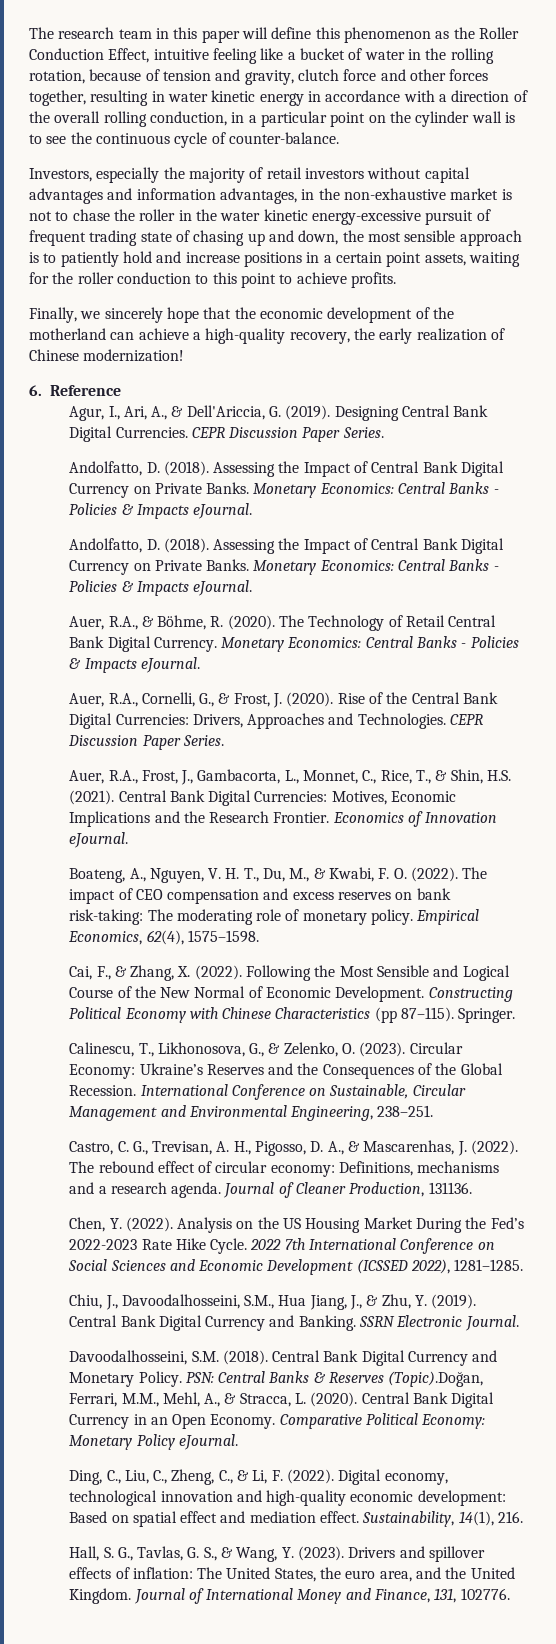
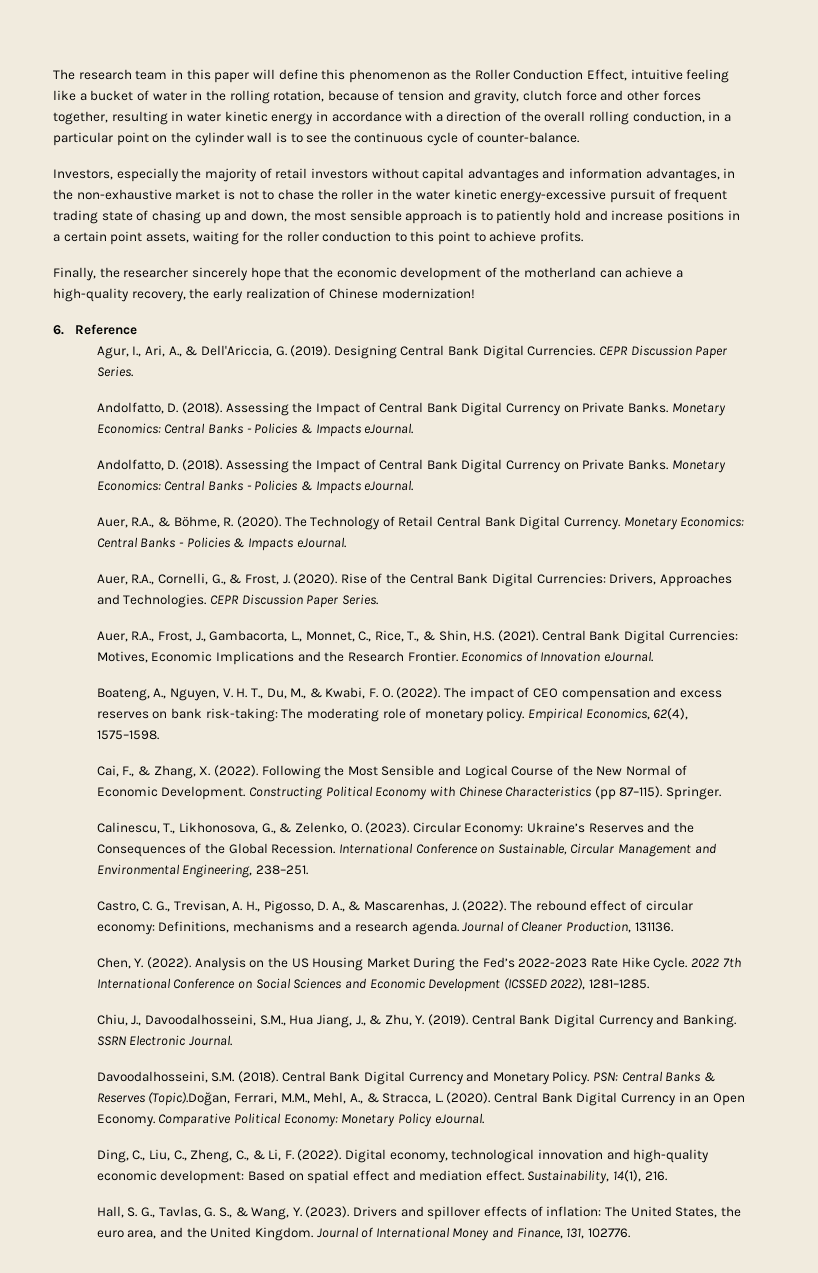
[80,311,101,319] we -> [99,267,189,278] the researcher

